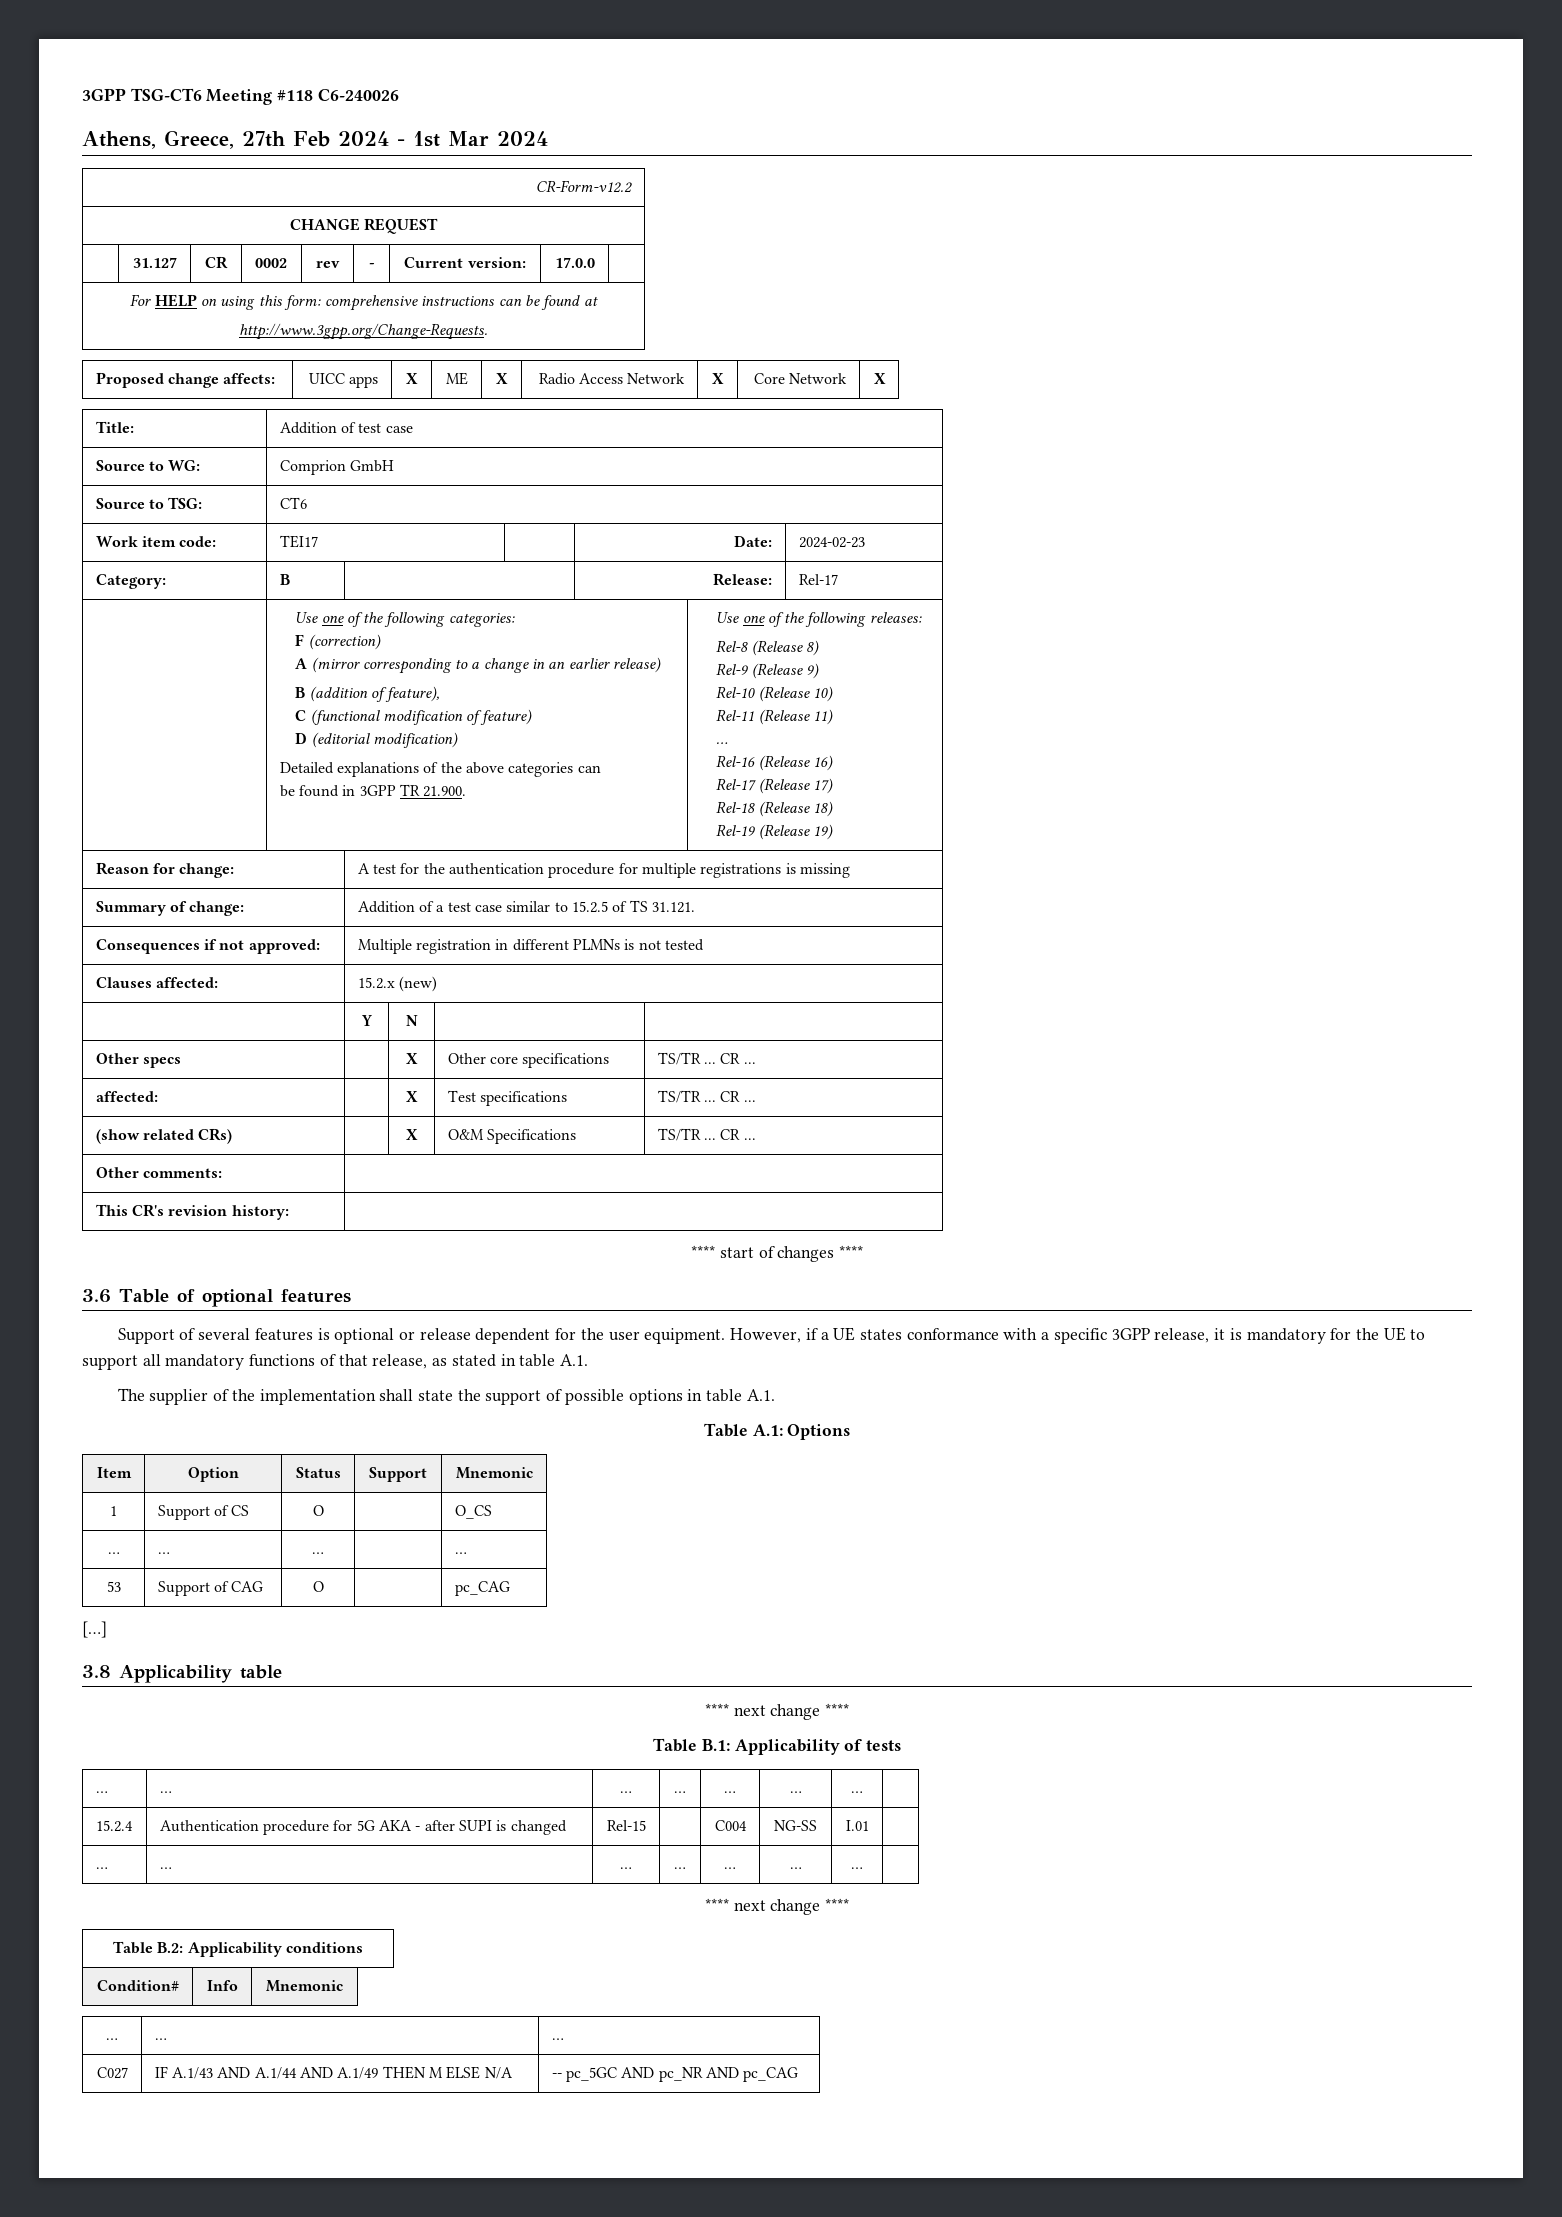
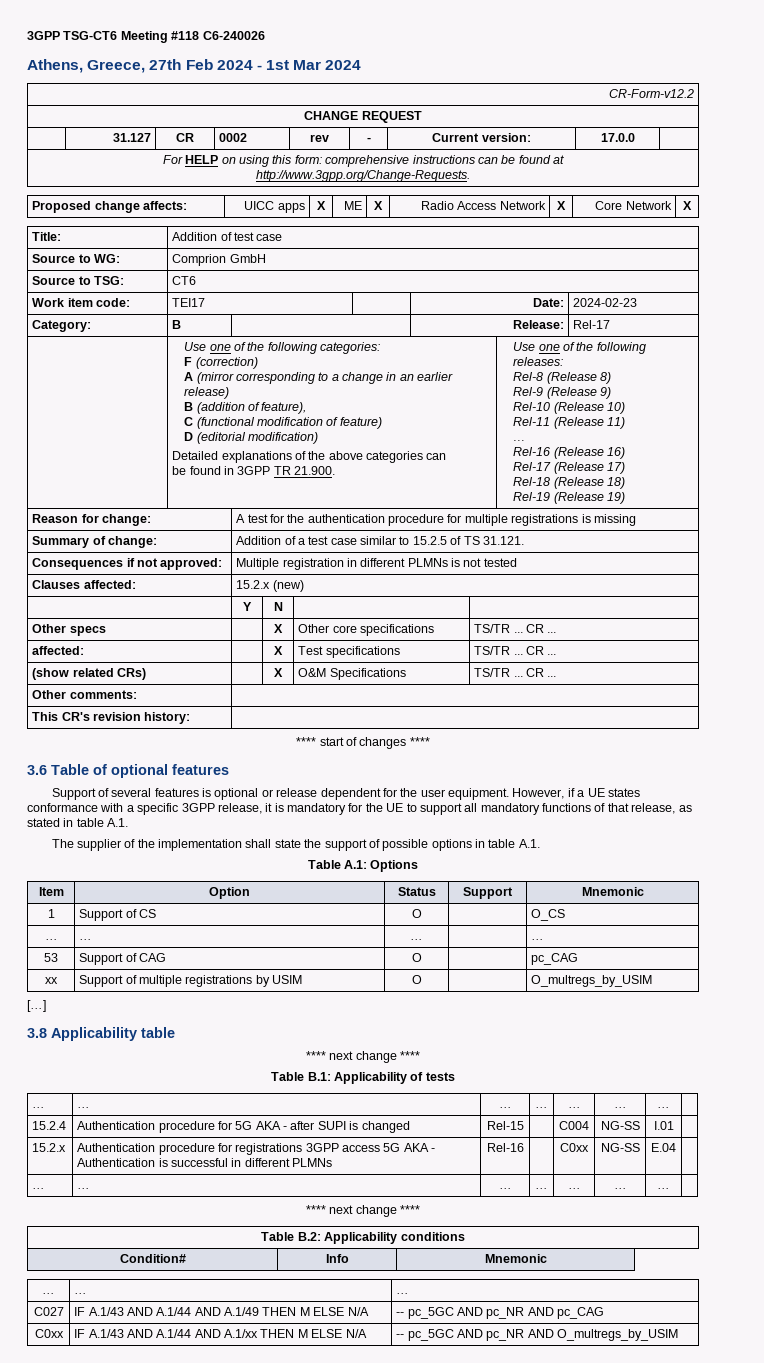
(510, 1588) none -> [45,977,58,984] [79,975,303,987] [411,975,422,984] [531,975,653,987] // xx | Support of multiple registrations by USIM | O | | O_multregs_by_USIM
(869, 1825) none -> [32,1143,67,1152] [77,1143,436,1155] [77,1158,333,1167] [486,1143,524,1152] [560,1143,589,1152] [600,1143,640,1152] [651,1143,676,1152] // 15.2.x | Authentication procedure for registrations 3GPP access 5G AKA - Authentication is successful in different PLMNs | Rel-16 | | C0xx | NG-SS | E.04 |
(799, 2074) none -> [34,1329,64,1338] [74,1329,367,1338] [396,1329,679,1341] // C0xx | IF A.1/43 AND A.1/44 AND A.1/xx THEN M ELSE N/A | -- pc_5GC AND pc_NR AND O_multregs_by_USIM

